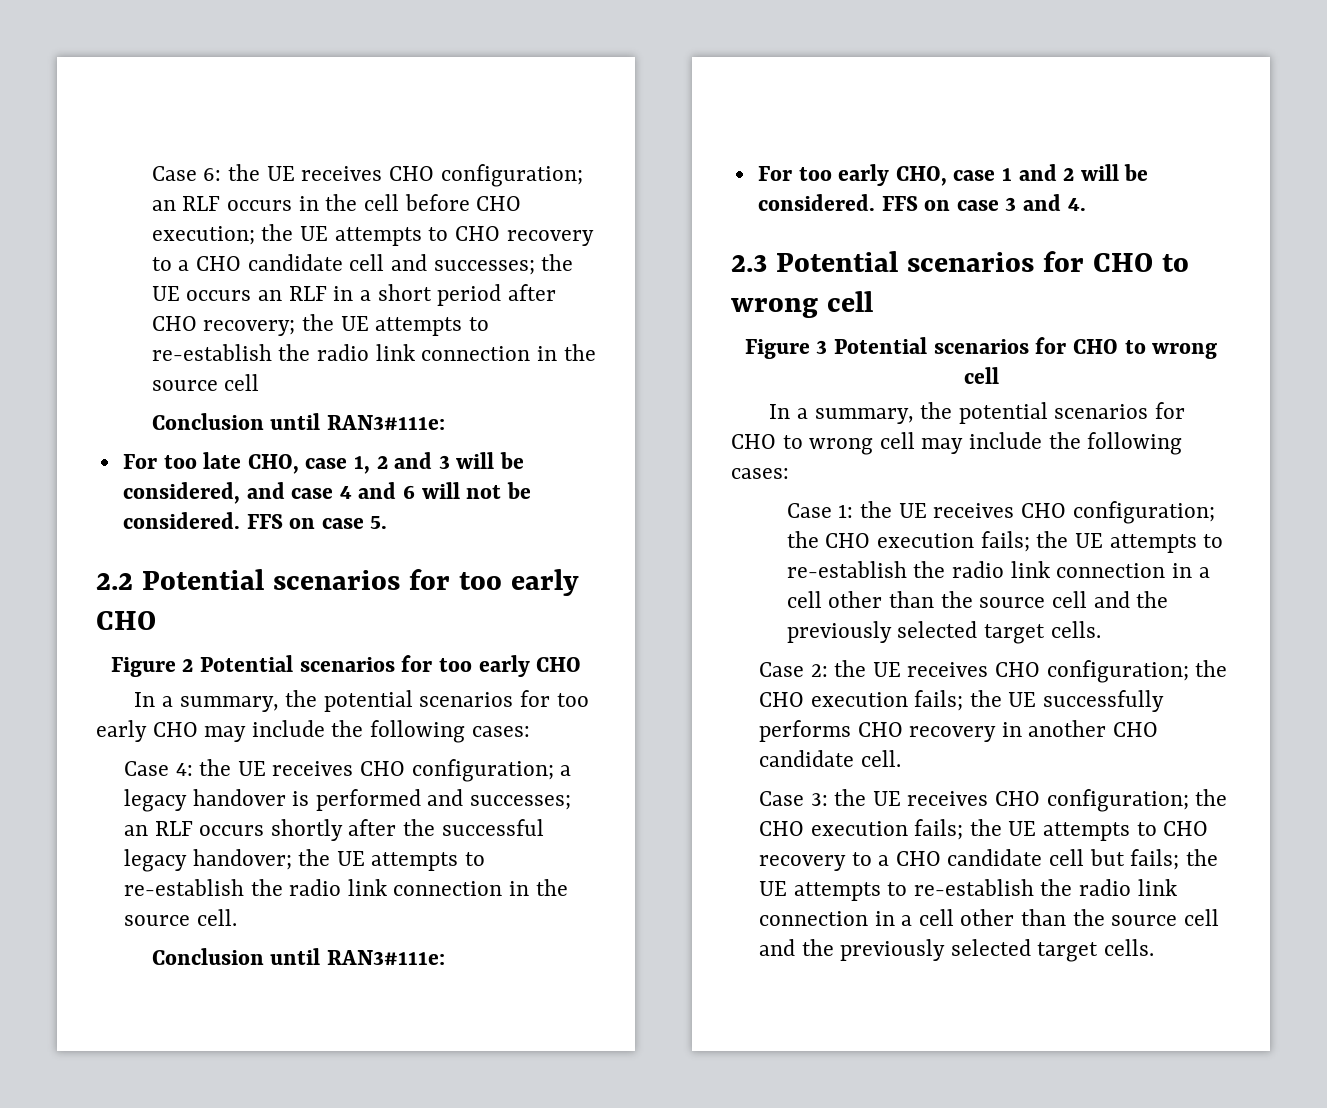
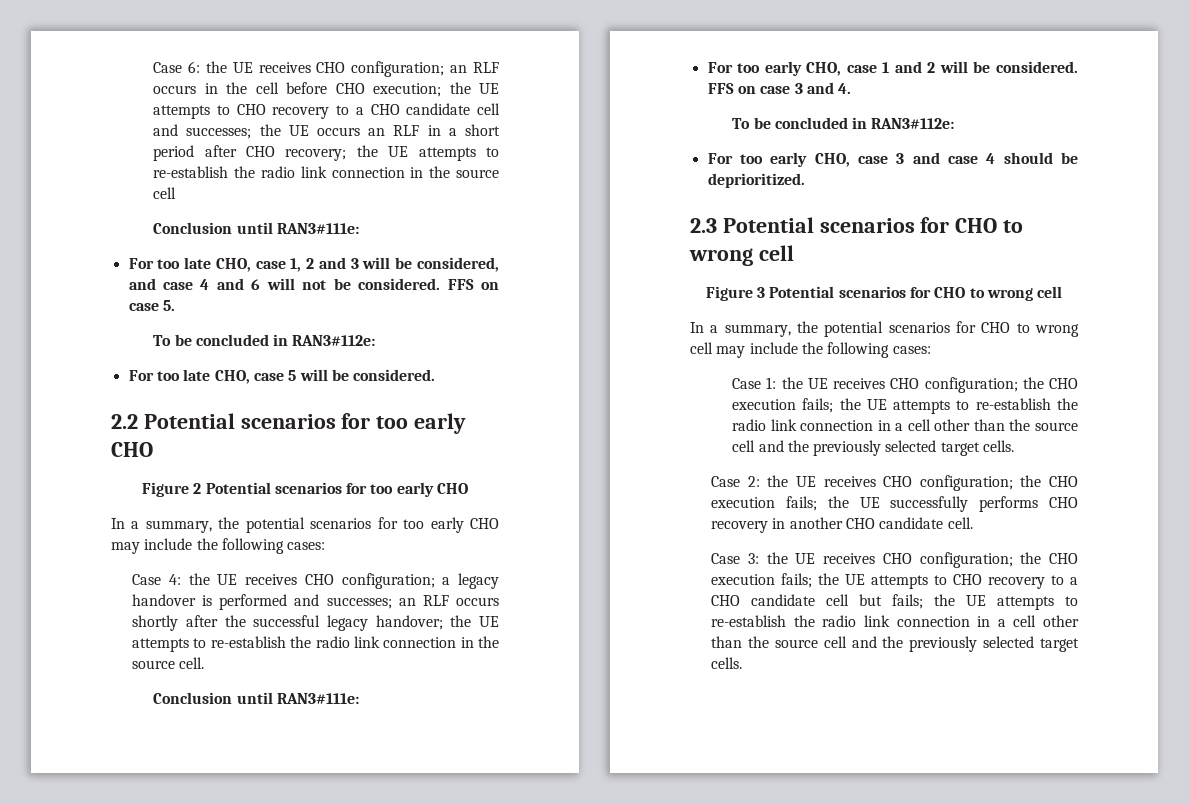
(388, 522) none -> [153,334,376,346] [128,369,436,384] // To be concluded in RAN3#112e: // For too late CHO, case 5 will be considered.
(1086, 204) none -> [732,117,955,129] [707,152,1078,167] [707,173,805,188] // To be concluded in RAN3#112e: // For too early CHO, case 3 and case 4 should be deprioritized.

